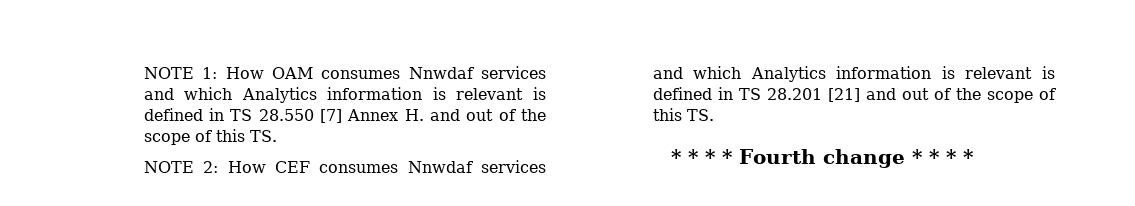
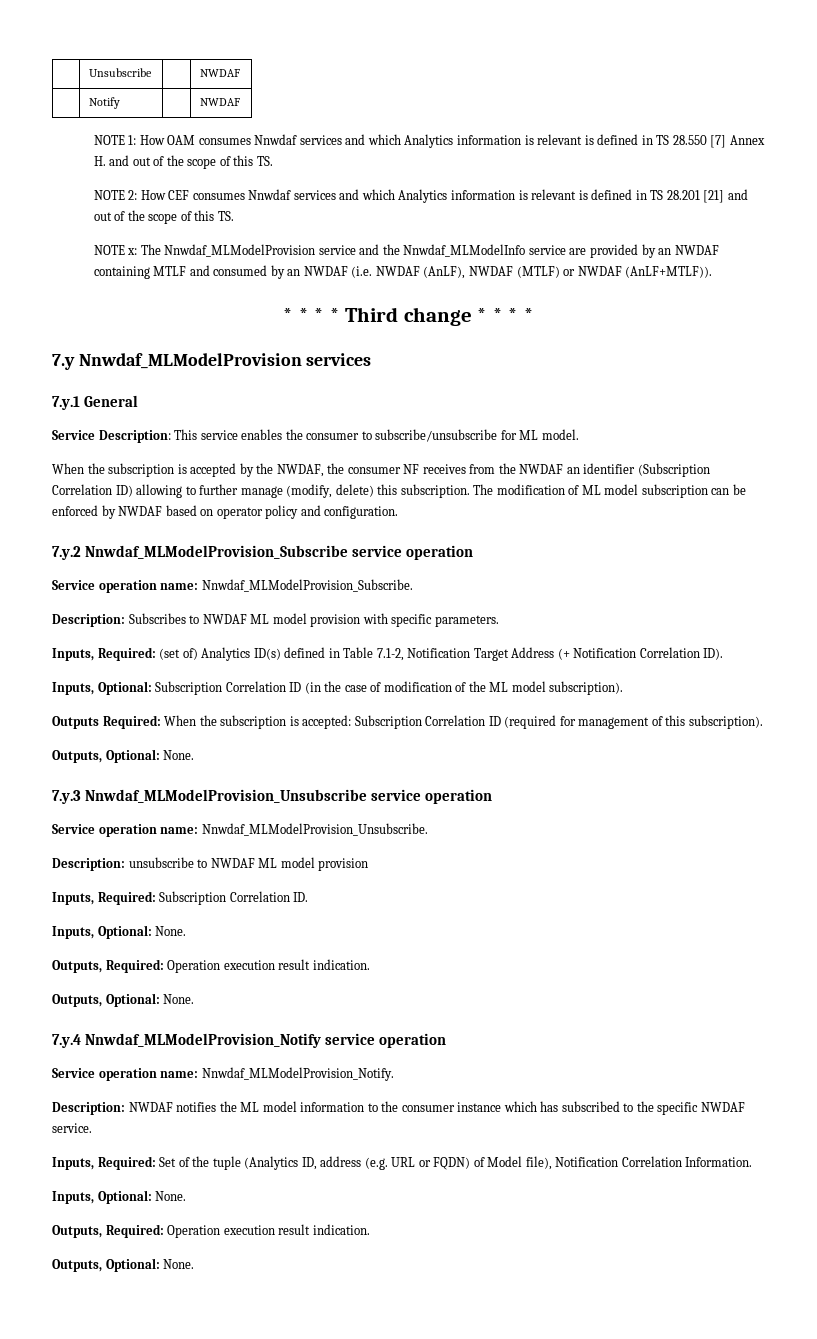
(143, 73) none -> [89,68,153,77] [200,69,241,77] [89,97,121,109] [200,98,241,106] | Unsubscribe | | NWDAF // | Notify | | NWDAF //
[671,149,817,164] // * * * * Fourth -> [93,244,719,258] [93,265,713,279] [283,307,399,322] // NOTE x: The Nnwdaf_MLModelProvision service and the Nnwdaf_MLModelInfo service are provided by an NWDAF containing MTLF and consumed by an NWDAF (i.e. NWDAF (AnLF), NWDAF (MTLF) or NWDAF (AnLF+MTLF)). // * * * * Third
(974, 156) none -> [52,353,372,370] [52,395,139,410] [52,429,579,443] [52,463,710,477] [52,484,746,498] [52,505,399,519] [52,545,474,560] [52,579,413,593] [52,613,499,627] [52,647,724,661] [52,681,624,695] [52,715,763,729] [52,749,195,763] [52,789,493,804] [52,823,428,837] [52,857,369,871] [52,891,309,905] [52,925,187,939] [52,959,370,973] [52,993,195,1007] [52,1033,447,1048] [52,1067,394,1081] [52,1101,745,1115] [52,1123,92,1133] [52,1156,753,1170] [52,1190,187,1204] [52,1224,370,1238] [52,1258,195,1272] // 7.y Nnwdaf_MLModelProvision services // 7.y.1 General // Service Description: This service enables the consumer to subscribe/unsubscribe for ML model. // When the subscription is accepted by the NWDAF, the consumer NF receives from the NWDAF an identifier (Subscription Correlation ID) allowing to further manage (modify, delete) this subscription. The modification of ML model subscription can be enforced by NWDAF based on operator policy and configuration. // 7.y.2 Nnwdaf_MLModelProvision_Subscribe service operation // Service operation name: Nnwdaf_MLModelProvision_Subscribe. // Description: Subscribes to NWDAF ML model provision with specific parameters. // Inputs, Required: (set of) Analytics ID(s) defined in Table 7.1-2, Notification Target Address (+ Notification Correlation ID). // Inputs, Optional: Subscription Correlation ID (in the case of modification of the ML model subscription). // Outputs Required: When the subscription is accepted: Subscription Correlation ID (required for management of this subscription). // Outputs, Optional: None. // 7.y.3 Nnwdaf_MLModelProvision_Unsubscribe service operation // Service operation name: Nnwdaf_MLModelProvision_Unsubscribe. // Description: unsubscribe to NWDAF ML model provision // Inputs, Required: Subscription Correlation ID. // Inputs, Optional: None. // Outputs, Required: Operation execution result indication. // Outputs, Optional: None. // 7.y.4 Nnwdaf_MLModelProvision_Notify service operation // Service operation name: Nnwdaf_MLModelProvision_Notify. // Description: NWDAF notifies the ML model information to the consumer instance which has subscribed to the specific NWDAF service. // Inputs, Required: Set of the tuple (Analytics ID, address (e.g. URL or FQDN) of Model file), Notification Correlation Information. // Inputs, Optional: None. // Outputs, Required: Operation execution result indication. // Outputs, Optional: None.

